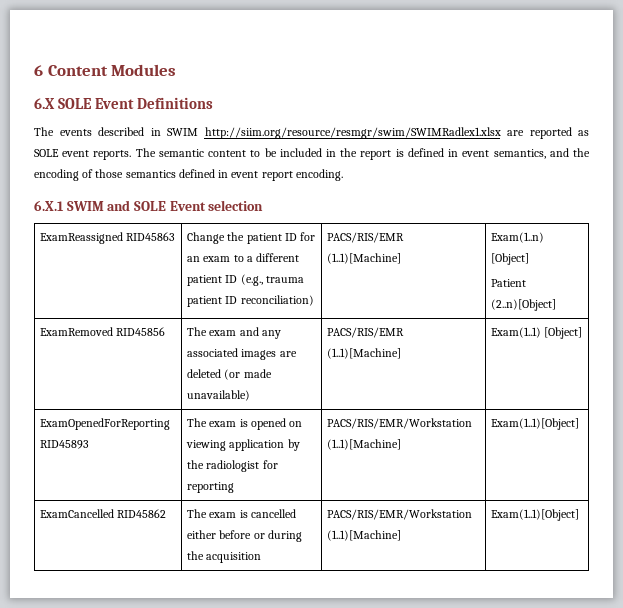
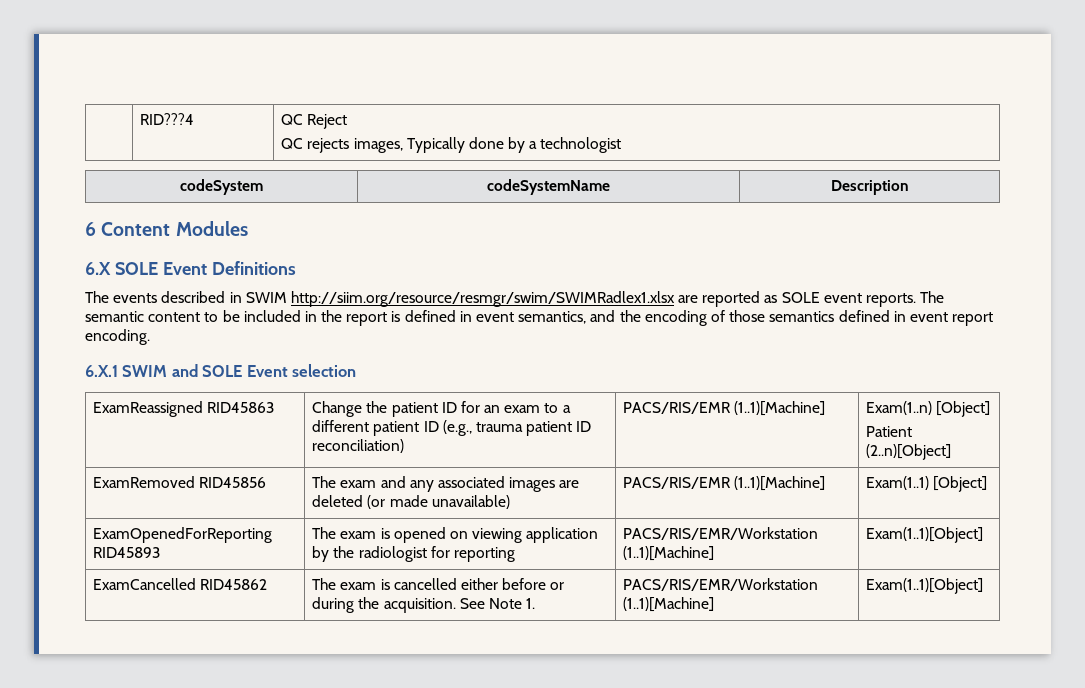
(34, 70) none -> [140,113,195,125] [281,114,348,129] [281,137,622,153] [180,179,263,195] [487,179,610,195] [830,180,909,195] | RID???4 | QC Reject // QC rejects images, Typically done by a technologist // codeSystem | codeSystemName | Description //
[206,552,262,563] acquisition -> [383,598,536,613] acquisition. See Note 1.

